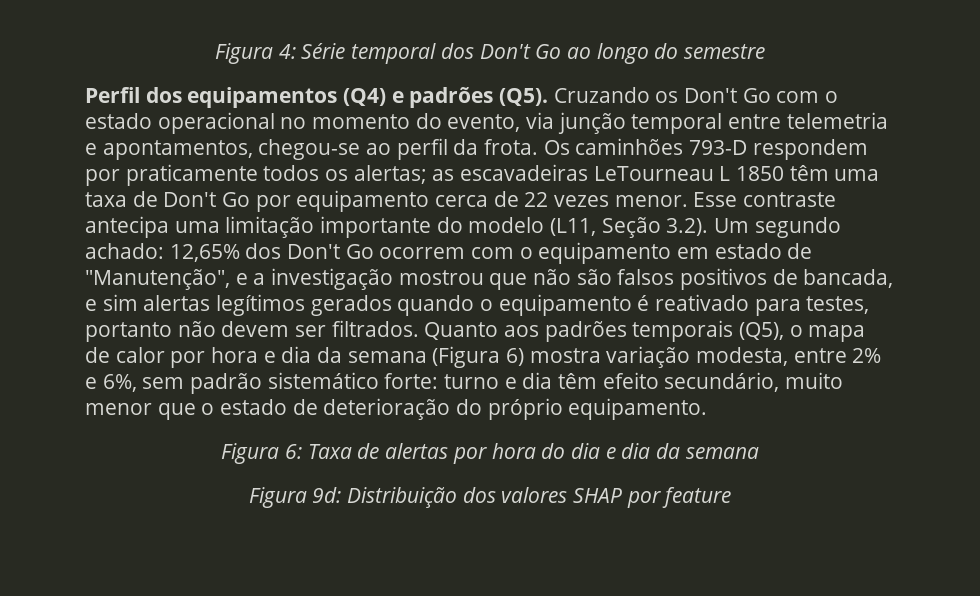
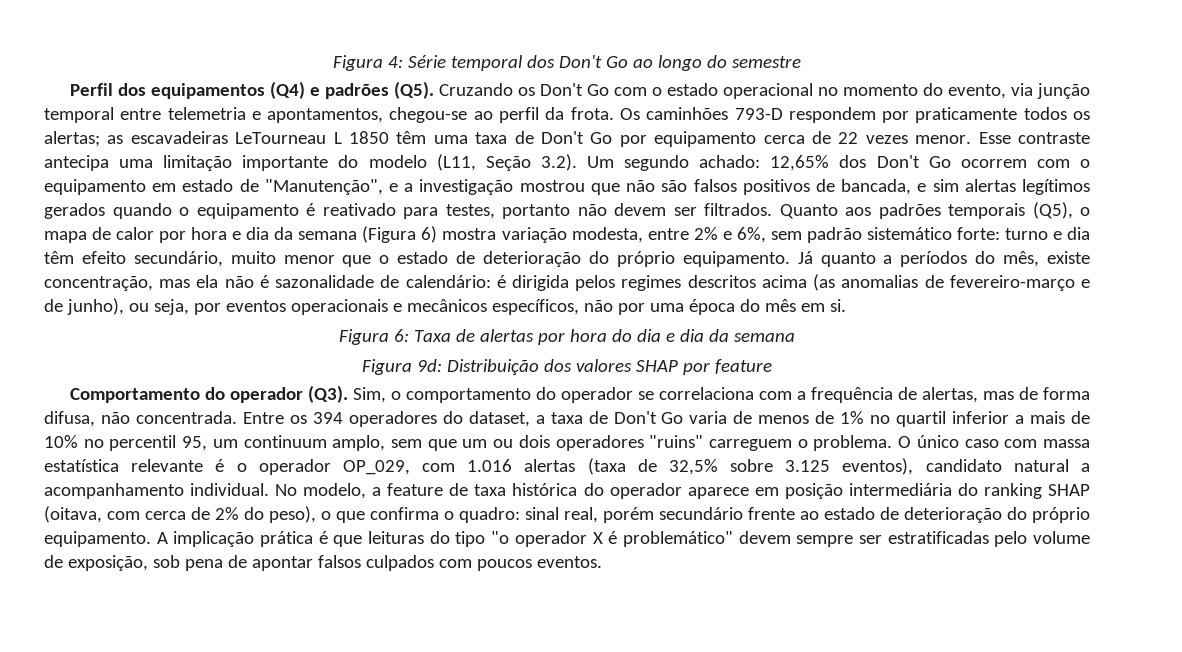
(708, 409) none -> [797,251,1091,267] [44,274,1090,291] [44,298,846,315] Já quanto a períodos do mês, existe concentração, mas ela não é sazonalidade de calendário: é dirigida pelos regimes descritos acima (as anomalias de fevereiro-março e de junho), ou seja, por eventos operacionais e mecânicos específicos, não por uma época do mês em si.
(732, 497) none -> [69,385,1091,403] [44,411,1091,427] [44,435,1090,451] [44,458,1090,475] [44,483,1090,499] [44,506,1090,523] [44,531,1091,547] [44,555,602,571] // Comportamento do operador (Q3). Sim, o comportamento do operador se correlaciona com a frequência de alertas, mas de forma difusa, não concentrada. Entre os 394 operadores do dataset, a taxa de Don't Go varia de menos de 1% no quartil inferior a mais de 10% no percentil 95, um continuum amplo, sem que um ou dois operadores "ruins" carreguem o problema. O único caso com massa estatística relevante é o operador OP_029, com 1.016 alertas (taxa de 32,5% sobre 3.125 eventos), candidato natural a acompanhamento individual. No modelo, a feature de taxa histórica do operador aparece em posição intermediária do ranking SHAP (oitava, com cerca de 2% do peso), o que confirma o quadro: sinal real, porém secundário frente ao estado de deterioração do próprio equipamento. A implicação prática é que leituras do tipo "o operador X é problemático" devem sempre ser estratificadas pelo volume de exposição, sob pena de apontar falsos culpados com poucos eventos.

